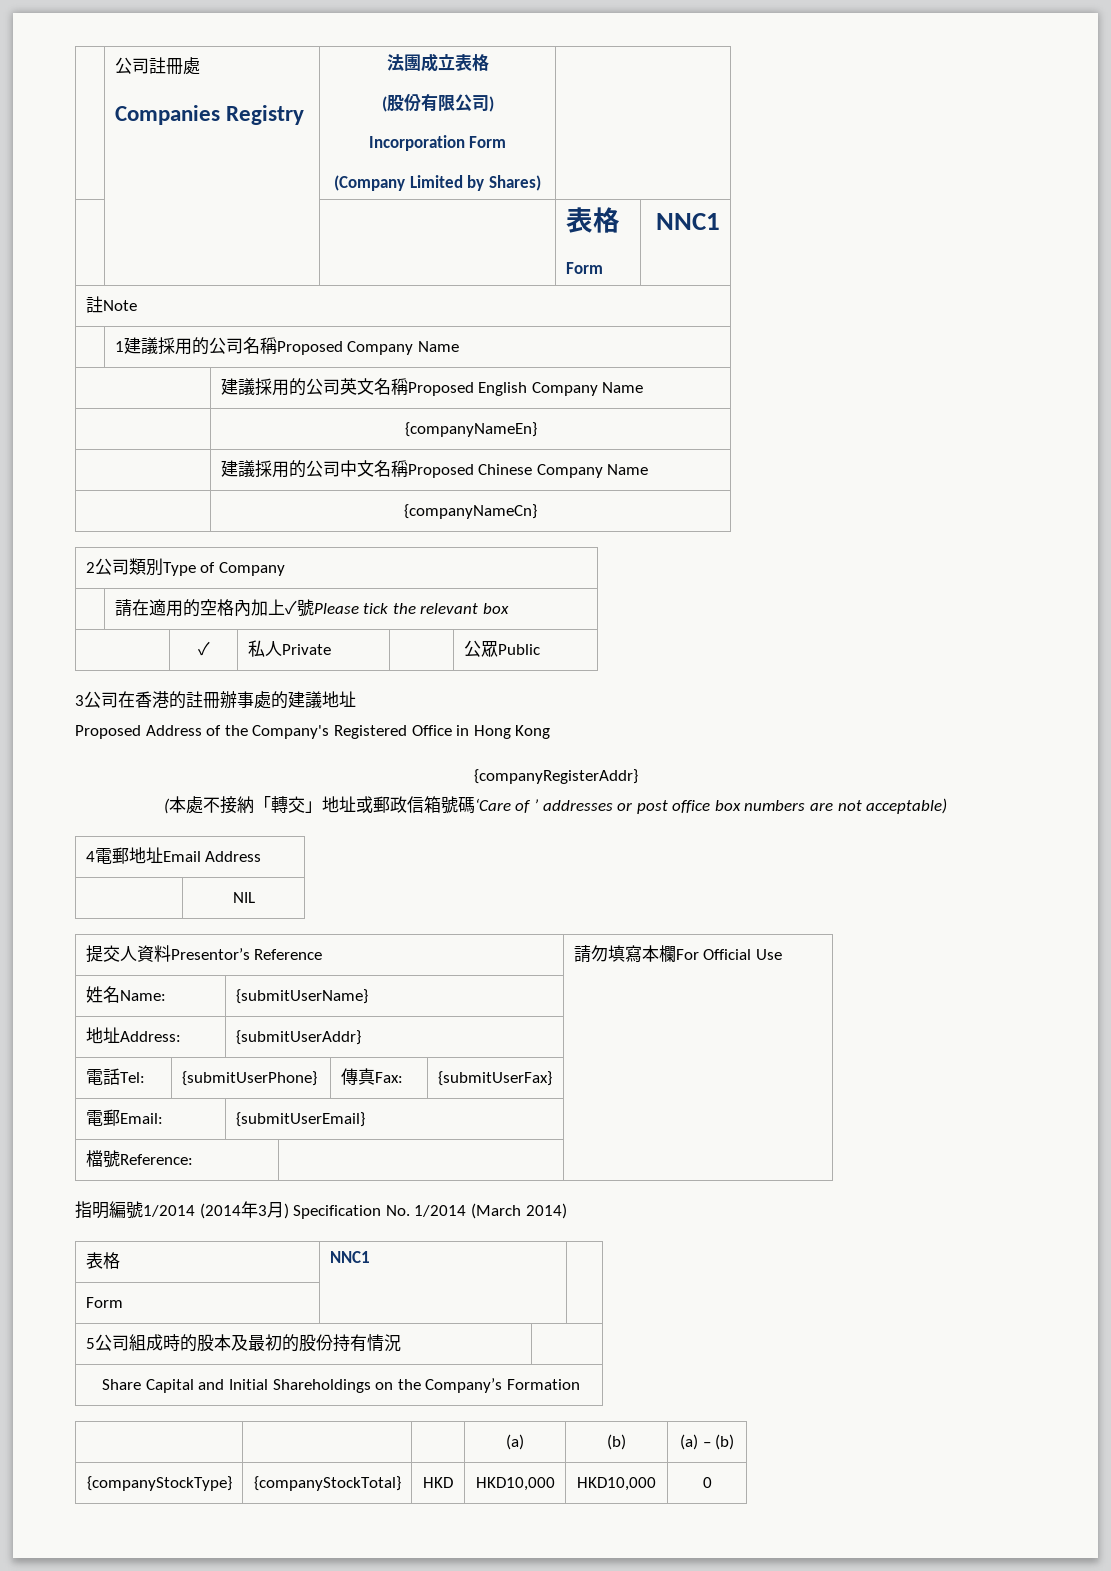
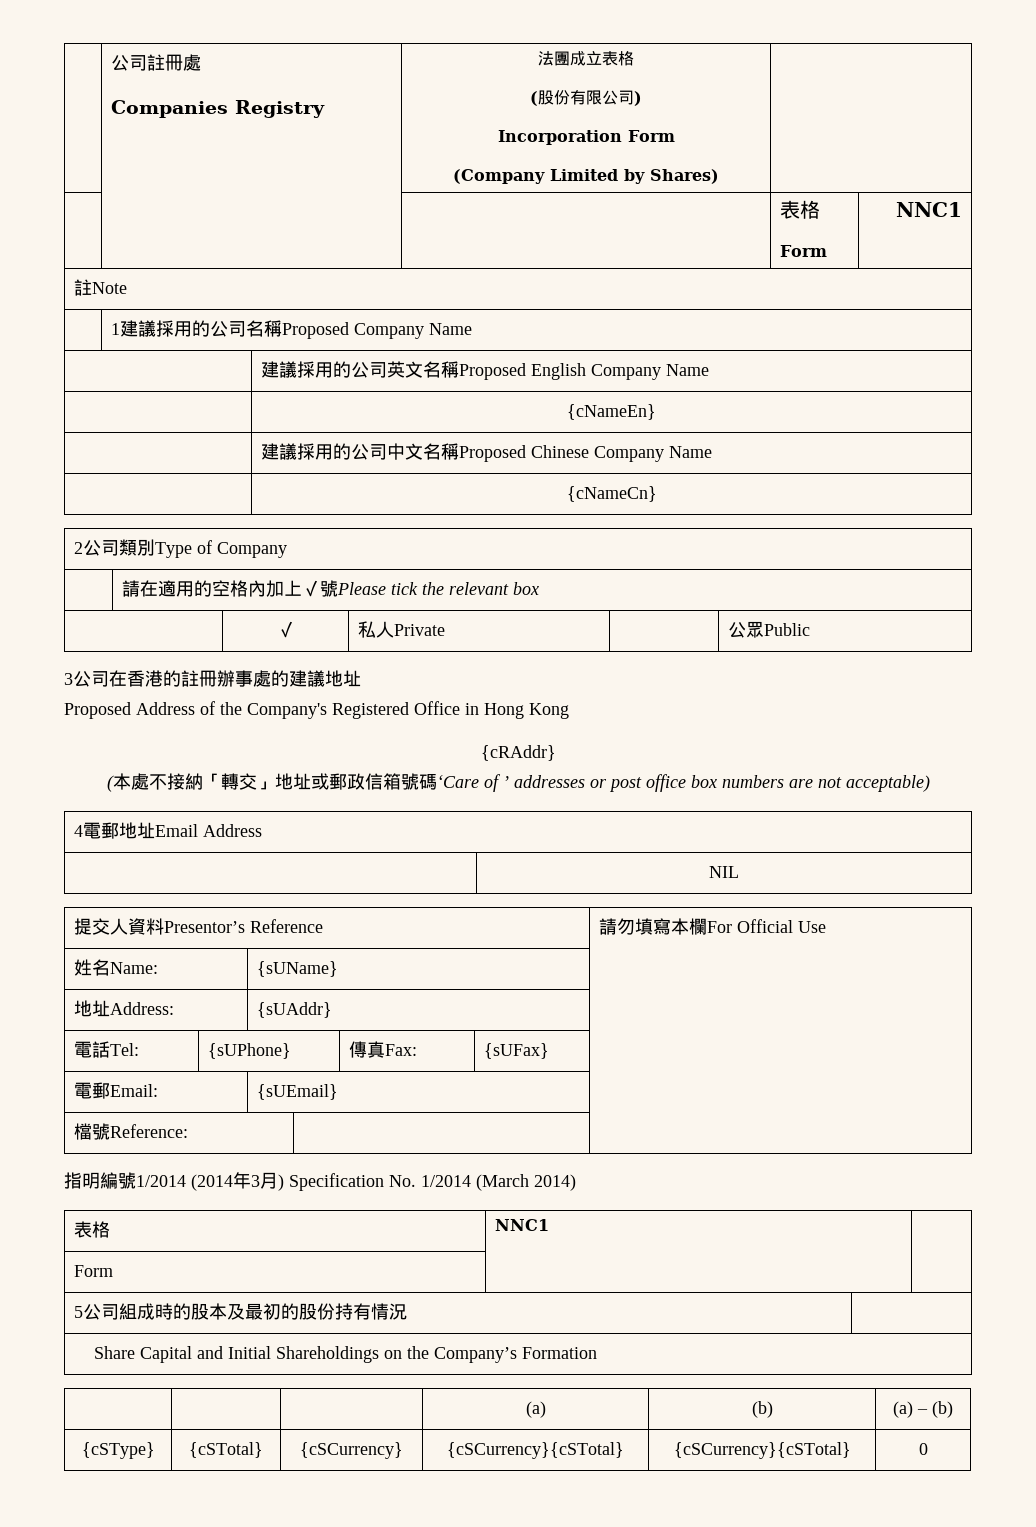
[404,422,537,437] {companyNameEn} -> [567,404,656,420] {cNameEn}
[404,504,537,519] {companyNameCn} -> [566,486,657,502] {cNameCn}
[473,769,638,784] {companyRegisterAddr} -> [480,745,556,761] {cRAddr}
[235,989,368,1004] {submitUserName} -> [257,961,339,977] {sUName}
[235,1030,361,1045] {submitUserAddr} -> [257,1002,333,1018] {sUAddr}
[181,1071,317,1086] {submitUserPhone} -> [208,1043,292,1059] {sUPhone}
[437,1071,552,1086] {submitUserFax} -> [484,1043,550,1059] {sUFax}
[235,1112,365,1127] {submitUserEmail} -> [257,1084,339,1100] {sUEmail}
[86,1476,232,1491] [253,1476,401,1491] [423,1477,453,1488] [475,1477,555,1491] [577,1477,656,1491] {companyStockType} | {companyStockTotal} | HKD | HKD10,000 | HKD10,000 -> [81,1442,155,1459] [189,1442,263,1458] [300,1442,403,1459] [447,1442,624,1459] [673,1442,851,1459] {cSType} | {cSTotal} | {cSCurrency} | {cSCurrency}{cSTotal} | {cSCurrency}{cSTotal}

